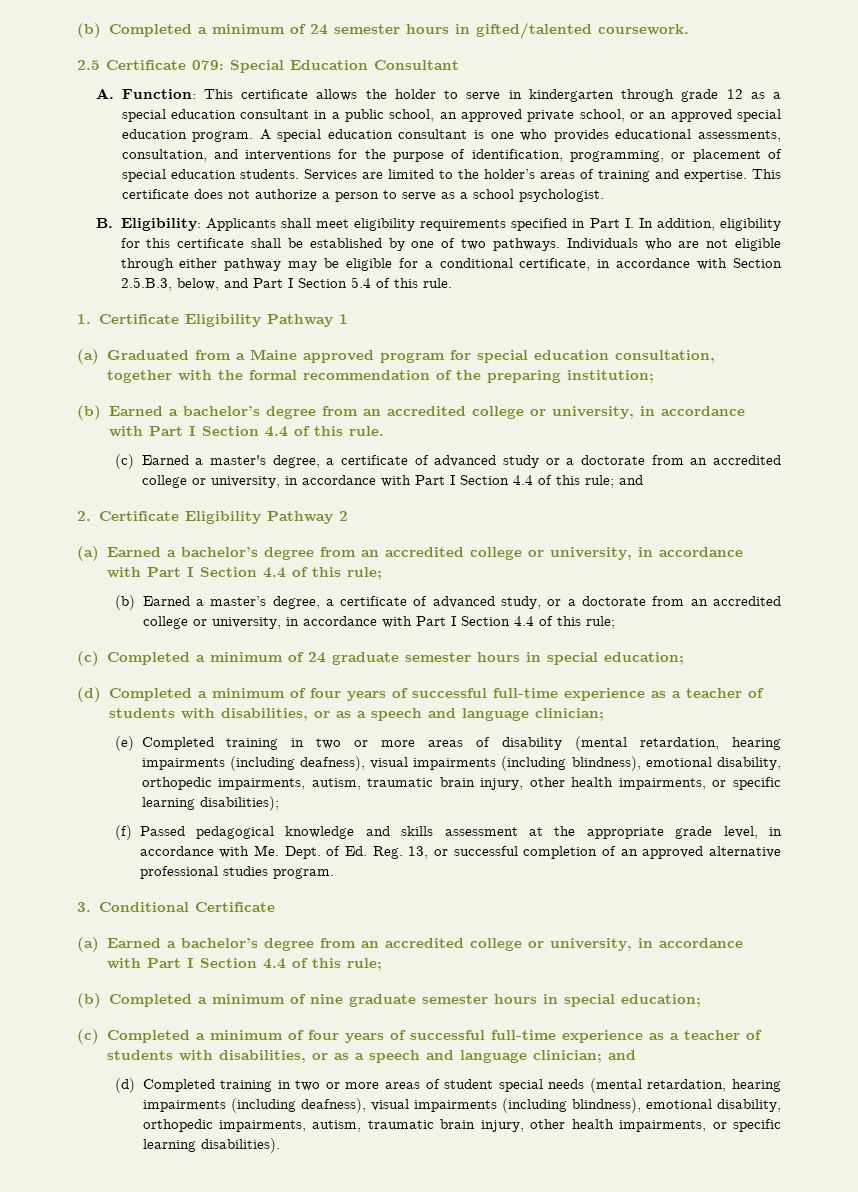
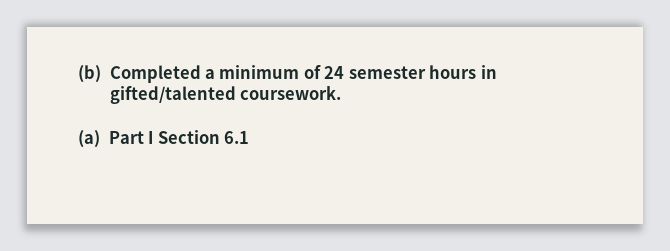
[77,60,459,73] [96,88,782,102] [121,109,782,122] [121,129,781,142] [121,149,782,162] [121,169,781,182] [121,189,604,202] [96,218,782,231] [120,238,782,251] [120,258,783,271] [120,277,452,291] [77,314,348,327] [77,349,715,364] [106,370,654,383] [77,405,745,420] [108,426,384,437] [115,454,781,469] [141,475,643,488] [77,511,348,524] [77,546,743,561] [106,567,382,580] [115,595,781,610] [142,616,615,629] [77,651,684,666] [77,687,764,702] [108,708,604,721] [115,736,781,751] [141,756,781,771] [141,777,781,790] [141,796,279,811] [115,825,782,840] [139,845,781,859] [139,866,334,879] [77,902,275,912] [77,937,743,952] [106,958,382,971] [77,993,701,1008] [77,1029,762,1044] [106,1050,636,1063] [115,1078,781,1093] [142,1098,781,1113] [142,1119,781,1132] [142,1138,280,1153] 2.5 Certificate 079: Special Education Consultant // A. Function: This certificate allows the holder to serve in kindergarten through grade 12 as a special education consultant in a public school, an approved private school, or an approved special education program. A special education consultant is one who provides educational assessments, consultation, and interventions for the purpose of identification, programming, or placement of special education students. Services are limited to the holder’s areas of training and expertise. This certificate does not authorize a person to serve as a school psychologist. // B. Eligibility: Applicants shall meet eligibility requirements specified in Part I. In addition, eligibility for this certificate shall be established by one of two pathways. Individuals who are not eligible through either pathway may be eligible for a conditional certificate, in accordance with Section 2.5.B.3, below, and Part I Section 5.4 of this rule. // 1. Certificate Eligibility Pathway 1 // (a) Graduated from a Maine approved program for special education consultation, together with the formal recommendation of the preparing institution; // (b) Earned a bachelor’s degree from an accredited college or university, in accordance with Part I Section 4.4 of this rule. // (c) Earned a master's degree, a certificate of advanced study or a doctorate from an accredited college or university, in accordance with Part I Section 4.4 of this rule; and // 2. Certificate Eligibility Pathway 2 // (a) Earned a bachelor’s degree from an accredited college or university, in accordance with Part I Section 4.4 of this rule; // (b) Earned a master’s degree, a certificate of advanced study, or a doctorate from an accredited college or university, in accordance with Part I Section 4.4 of this rule; // (c) Completed a minimum of 24 graduate semester hours in special education; // (d) Completed a minimum of four years of successful full-time experience as a teacher of students with disabilities, or as a speech and language clinician; // (e) Completed training in two or more areas of disability (mental retardation, hearing impairments (including deafness), visual impairments (including blindness), emotional disability, orthopedic impairments, autism, traumatic brain injury, other health impairments, or specific learning disabilities); // (f) Passed pedagogical knowledge and skills assessment at the appropriate grade level, in accordance with Me. Dept. of Ed. Reg. 13, or successful completion of an approved alternative professional studies program. // 3. Conditional Certificate // (a) Earned a bachelor’s degree from an accredited college or university, in accordance with Part I Section 4.4 of this rule; // (b) Completed a minimum of nine graduate semester hours in special education; // (c) Completed a minimum of four years of successful full-time experience as a teacher of students with disabilities, or as a speech and language clinician; and // (d) Completed training in two or more areas of student special needs (mental retardation, hearing impairments (including deafness), visual impairments (including blindness), emotional disability, orthopedic impairments, autism, traumatic brain injury, other health impairments, or specific learning disabilities). -> [78,130,250,148] (a) Part I Section 6.1

